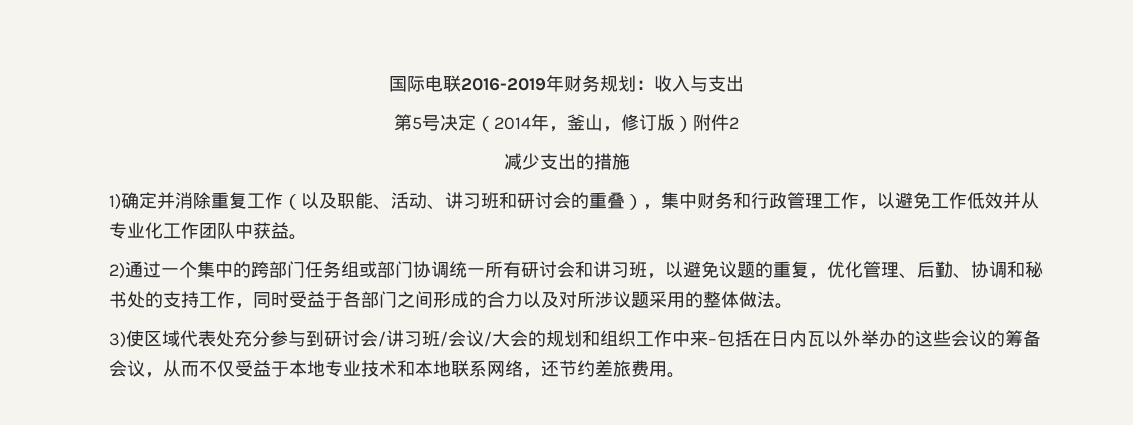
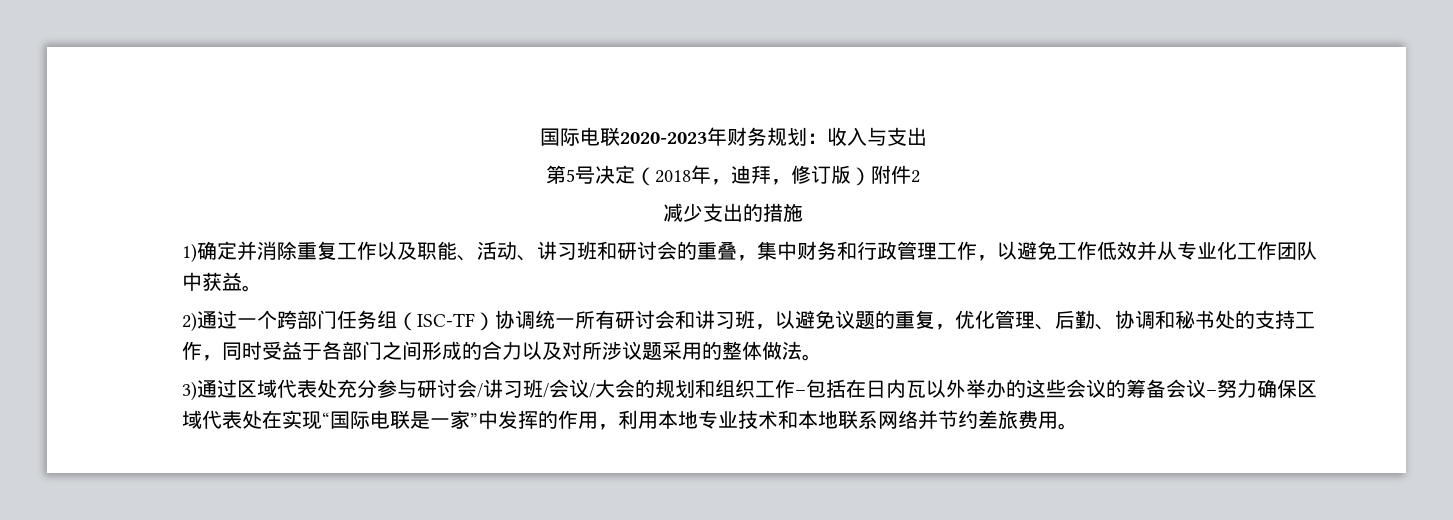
[389,75,546,92] 国际电联2016-2019 -> [539,127,707,146] 国际电联2020-2023
[494,114,603,132] 2014年，釜山 -> [655,165,771,185] 2018年，迪拜
[283,194,302,210] （ -> (377, 250) none
[625,194,644,210] ） -> (737, 251) none
[197,261,252,278] 集中的 -> (277, 319) none
[359,261,414,278] 或部门 -> [396,312,495,331] （ISC-TF）
[126,330,145,347] 使 -> [196,379,237,398] 通过
[306,330,325,347] 到 -> (417, 388) none
[672,330,709,347] 中来 -> (795, 388) none
[145,360,290,378] ，从而不仅受益于 -> [1205,379,1317,398] [181,410,658,430] –努力确保区域代表处在实现“国际电联是一家”中发挥的作用，利用
[523,360,560,378] ，还 -> [917,410,938,430] 并

